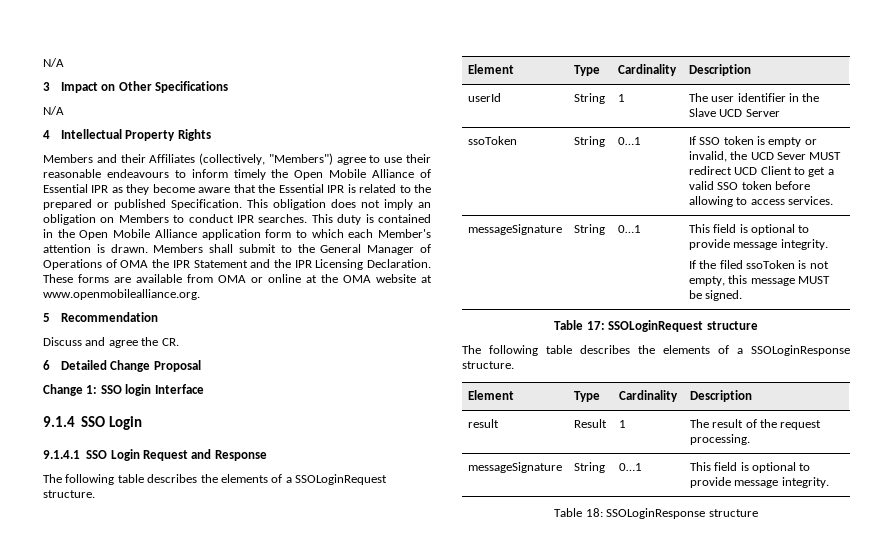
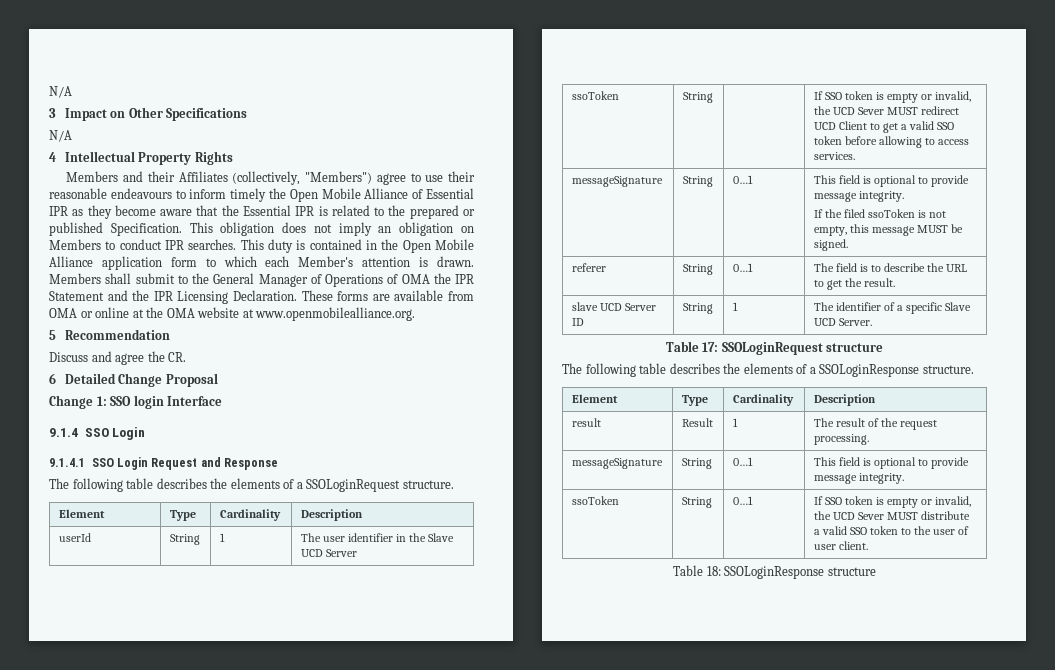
[617,137,641,145] 0…1 -> (713, 97) none
(743, 295) none -> [571,263,606,272] [682,264,713,275] [732,263,753,272] [813,263,968,272] [813,278,896,290] [571,302,656,311] [571,318,584,326] [682,303,713,314] [732,302,738,311] [813,302,972,314] [813,318,872,326] // referer | String | 0…1 | The field is to describe the URL to get the result. // slave UCD Server ID | String | 1 | The identifier of a specific Slave UCD Server.
(829, 482) none -> [571,496,619,505] [681,497,712,508] [732,496,753,505] [813,496,972,508] [813,511,971,520] [813,526,970,535] [813,541,868,550] // ssoToken | String | 0…1 | If SSO token is empty or invalid, the UCD Sever MUST distribute a valid SSO token to the user of user client.

